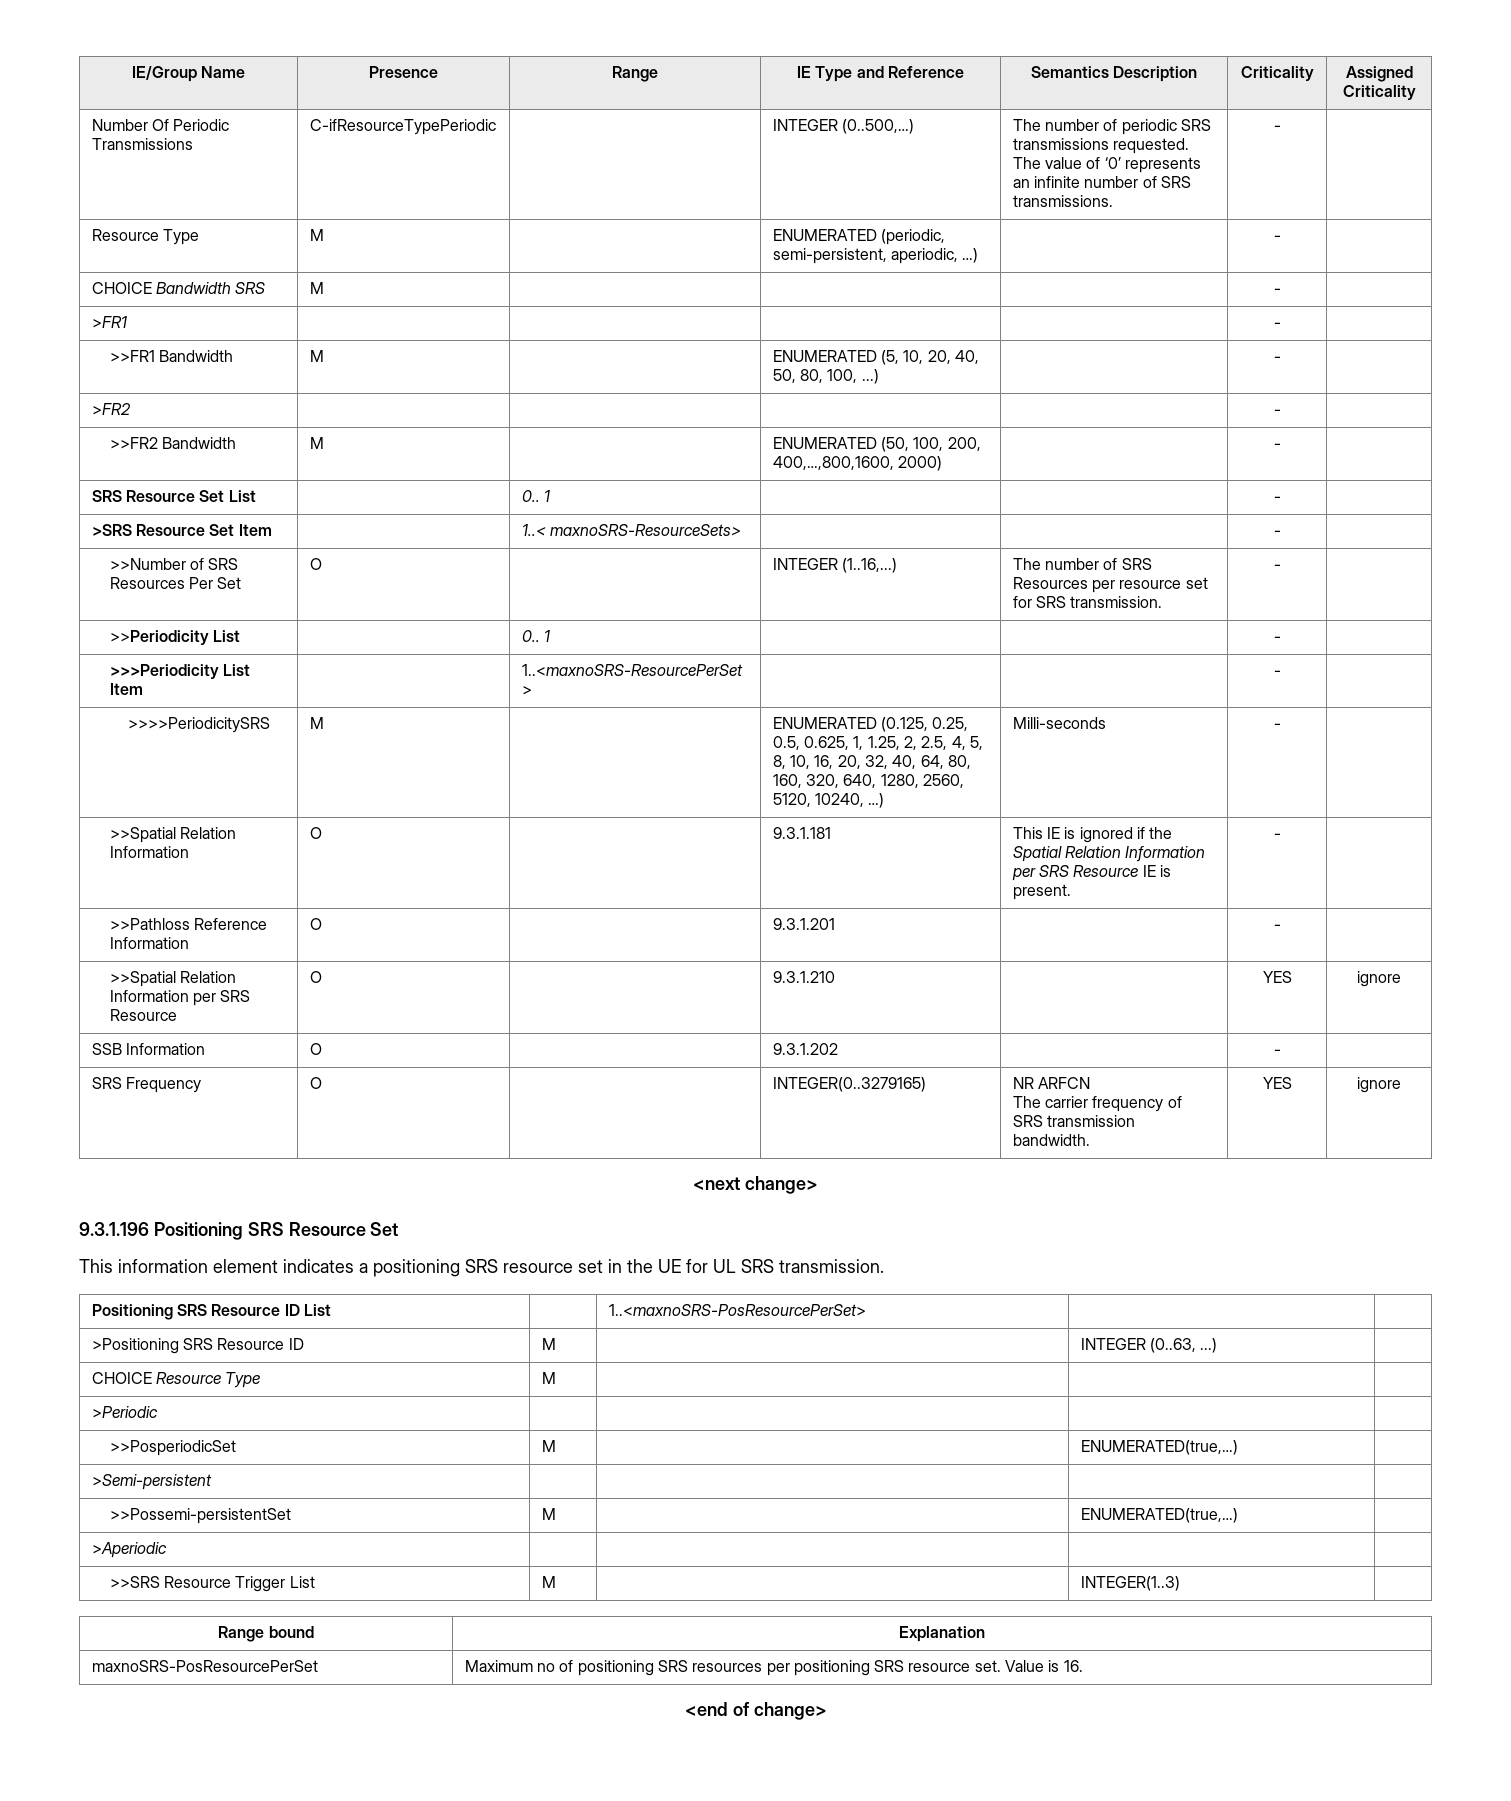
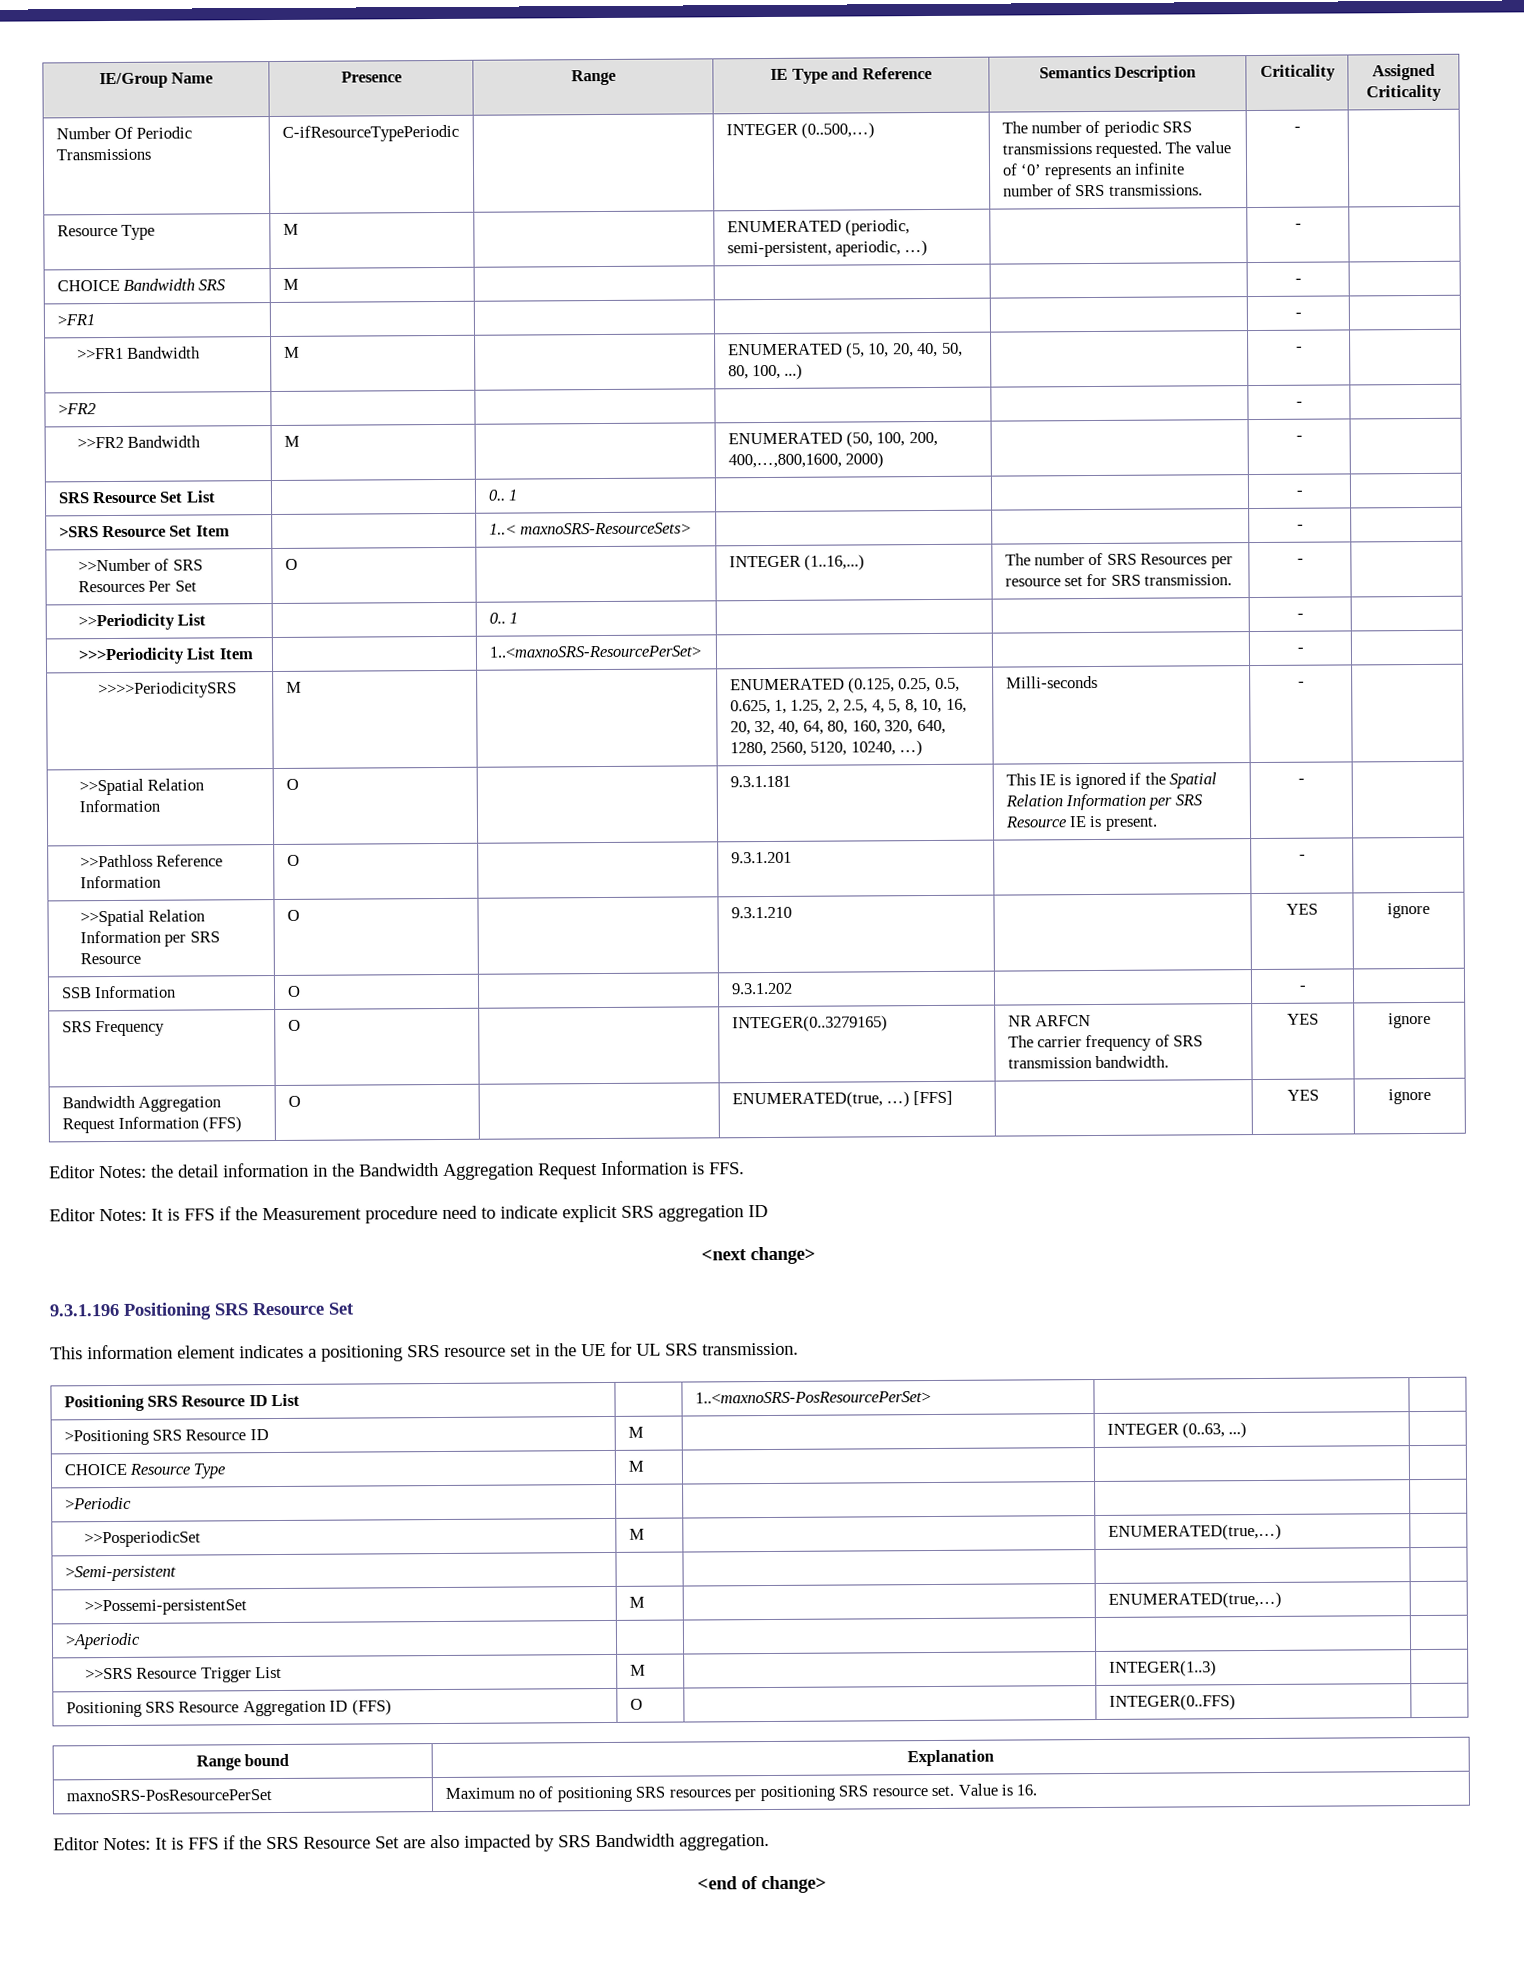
(1401, 1085) none -> [61,1095,222,1112] [61,1116,243,1134] [287,1095,301,1107] [731,1090,954,1109] [1287,1089,1319,1101] [1388,1088,1431,1105] [49,1160,745,1180] [49,1204,768,1224] // Bandwidth Aggregation Request Information (FFS) | O | | ENUMERATED(true, …) [FFS] | | YES | ignore // Editor Notes: the detail information in the Bandwidth Aggregation Request Information is FFS. // Editor Notes: It is FFS if the Measurement procedure need to indicate explicit SRS aggregation ID
(1180, 1583) none -> [65,1699,392,1718] [629,1698,643,1710] [1108,1694,1236,1711] // Positioning SRS Resource Aggregation ID (FFS) | O | | INTEGER(0..FFS) |
(1083, 1666) none -> [53,1833,770,1852] // Editor Notes: It is FFS if the SRS Resource Set are also impacted by SRS Bandwidth aggregation.

